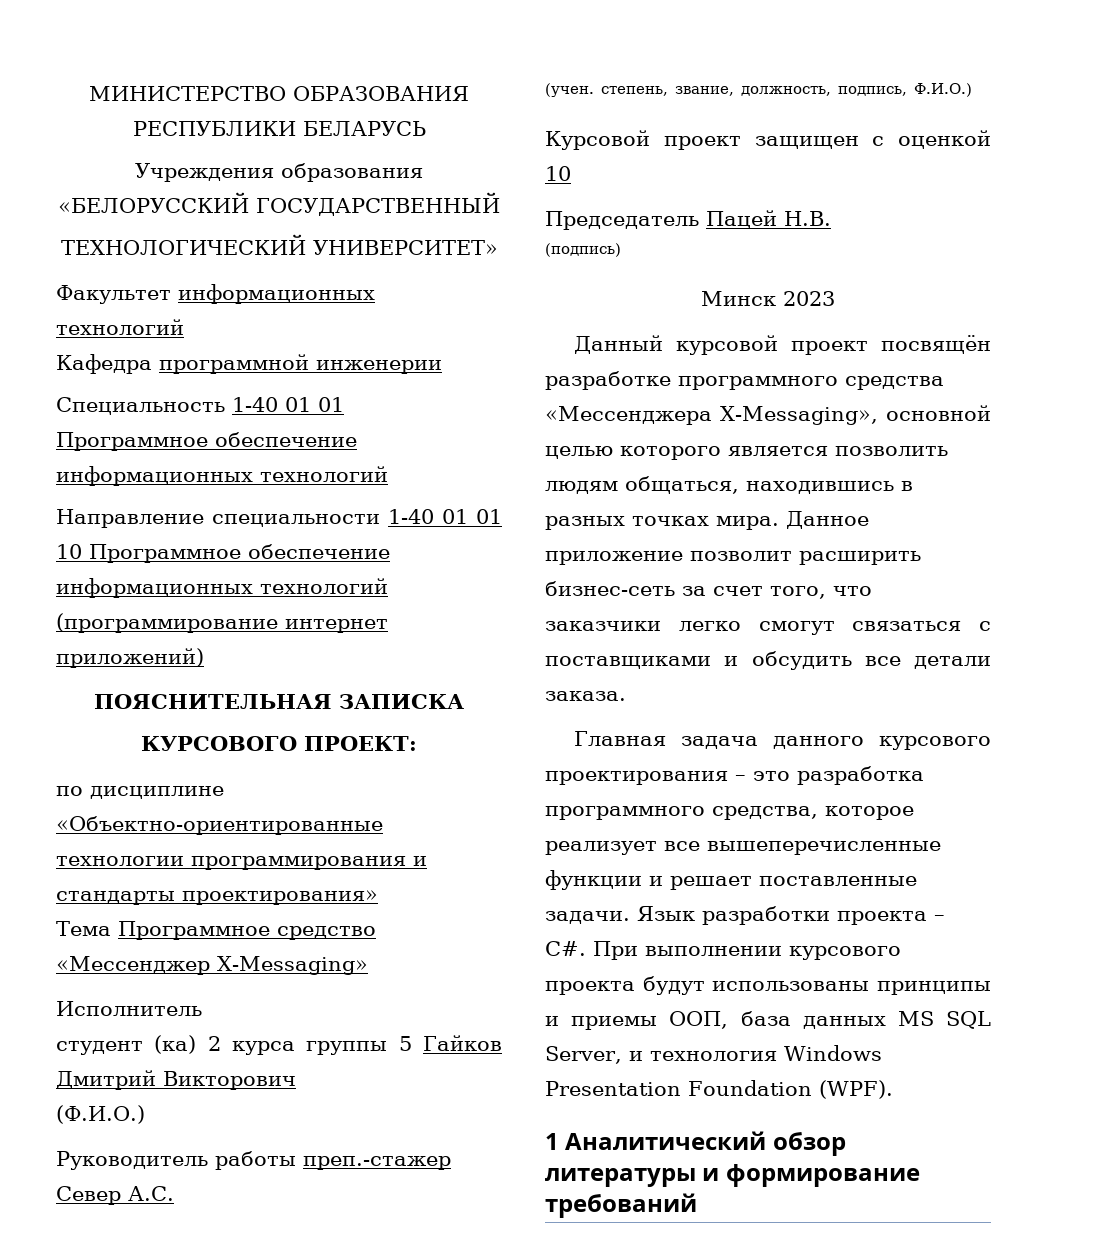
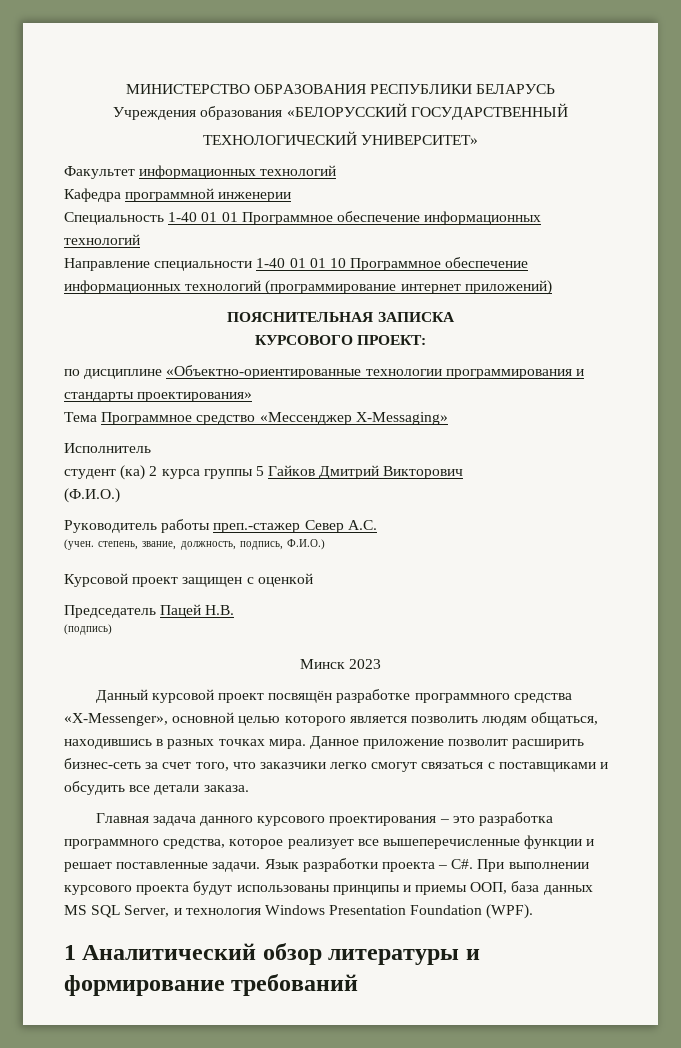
[545,166,571,181] 10 -> (313, 580) none
[545,406,879,425] «Мессенджера X-Messaging», -> [64,713,168,726] «X-Messenger»,

